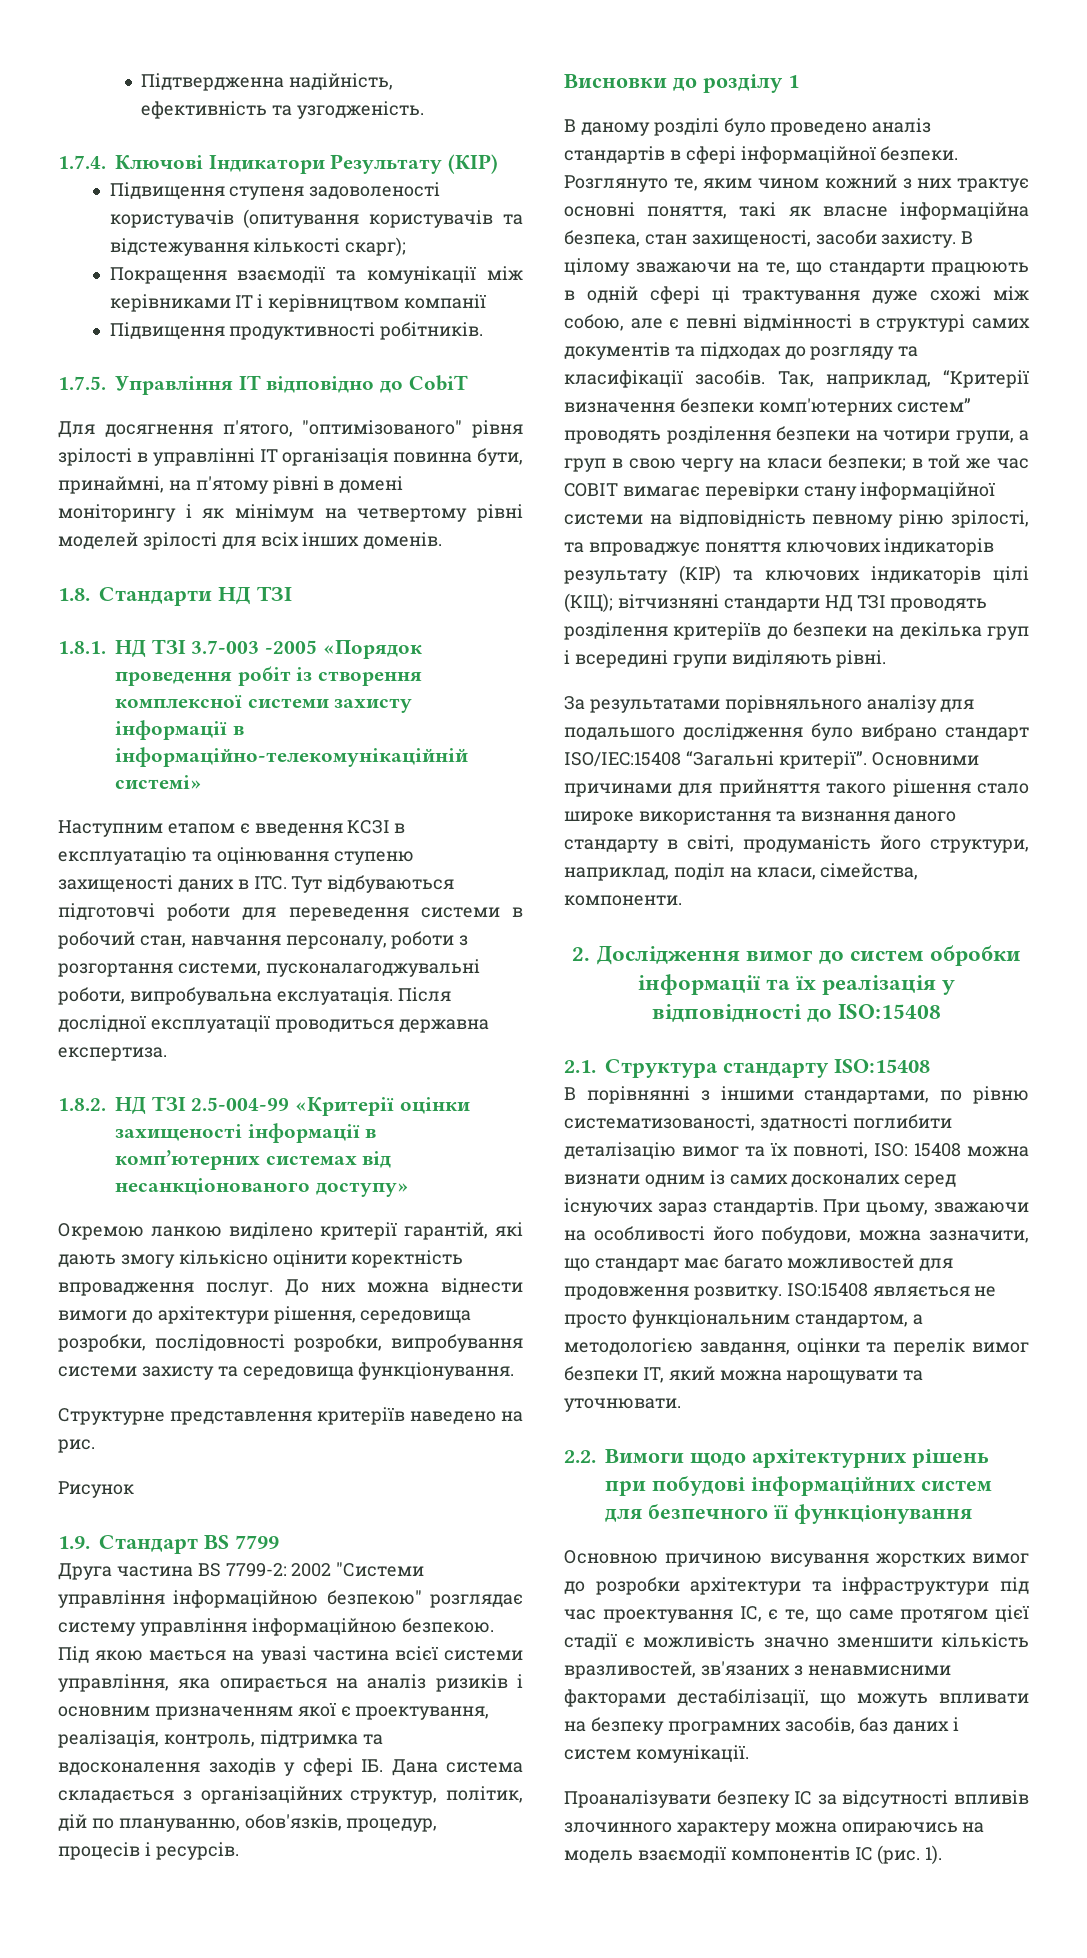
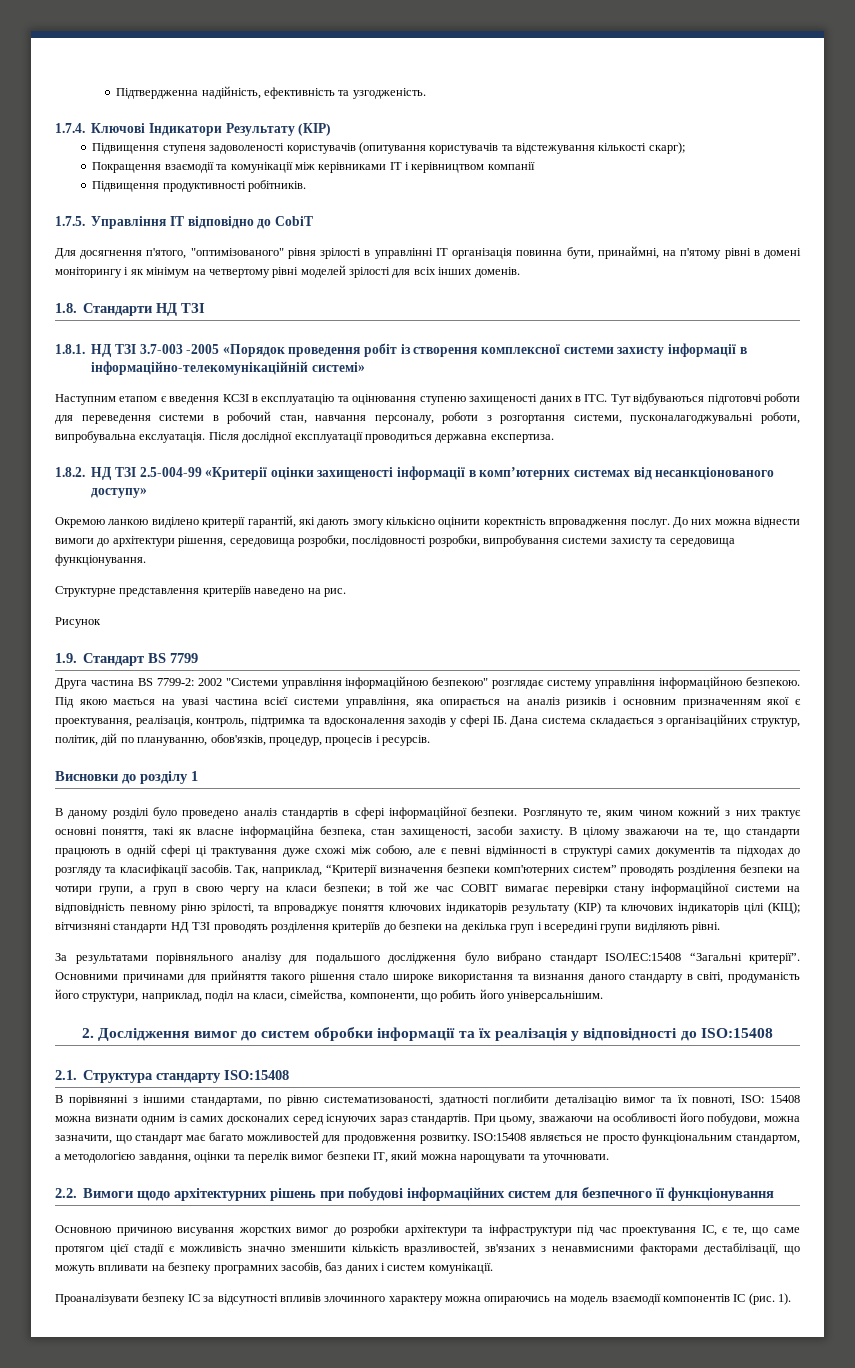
[564,895,682,906] компоненти. -> [349,989,604,1002] компоненти, що робить його універсальнішим.

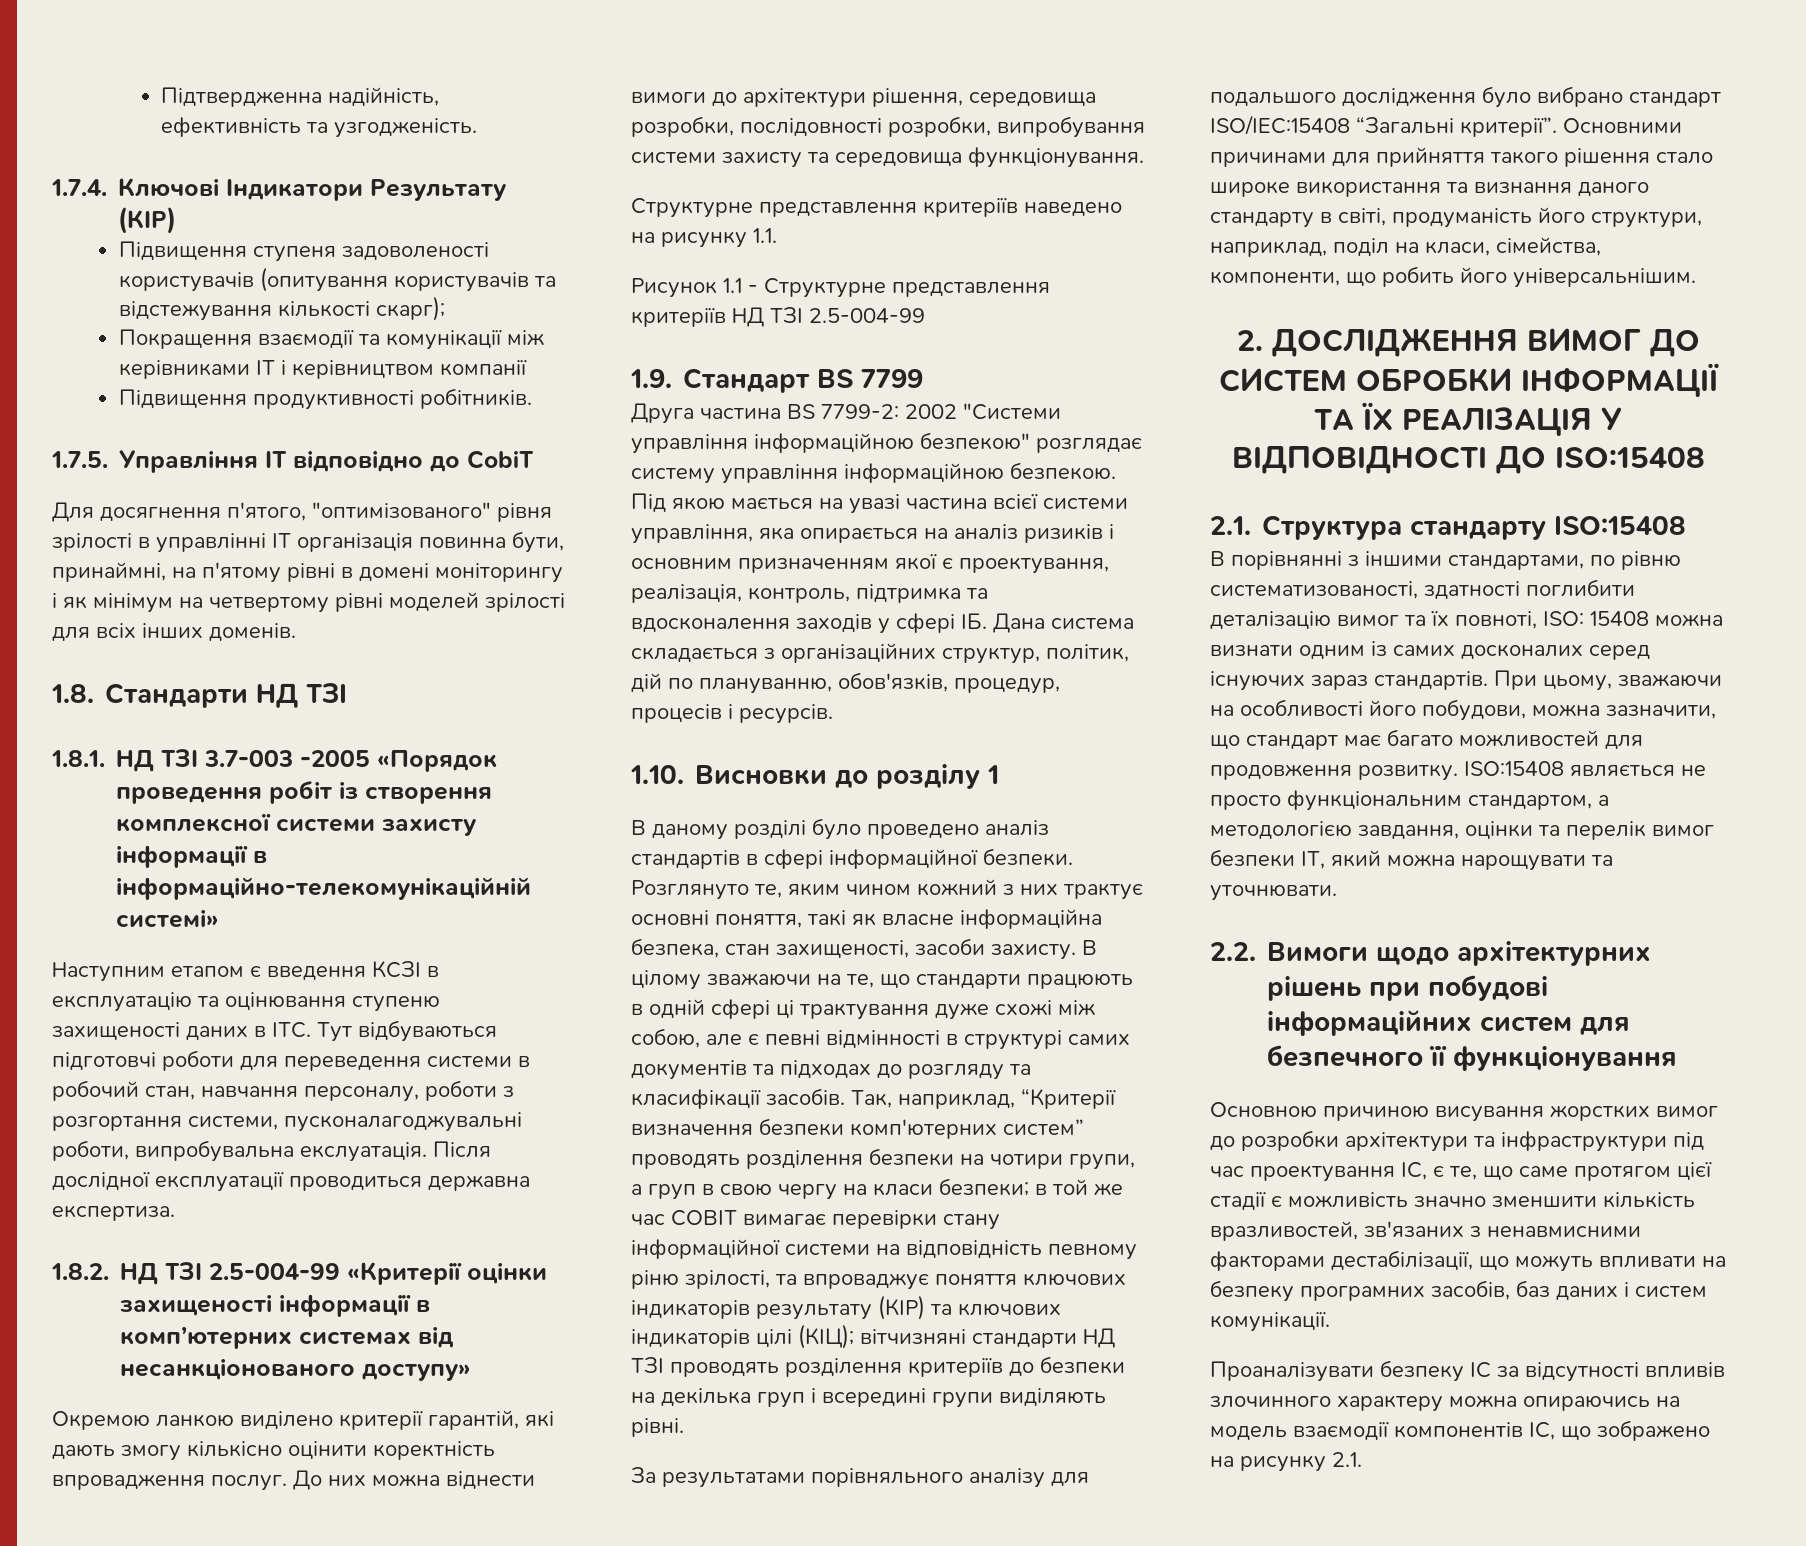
[323,588,346,597] рис. -> [661,228,777,248] рисунку 1.1.
(101, 622) none -> [723,278,1050,298] [631,307,925,327] 1.1 - Структурне представлення критеріїв НД ТЗІ 2.5-004-99
(430, 740) none -> [630,765,684,784] 1.10.
[98,1027,697,1041] Дослідження вимог до систем обробки інформації та їх реалізація у відповідності до -> [1271,327,1700,357] [1218,363,1719,397] [1314,402,1622,436] [1231,446,1546,474] ДОСЛІДЖЕННЯ ВИМОГ ДО СИСТЕМ ОБРОБКИ ІНФОРМАЦІЇ ТА ЇХ РЕАЛІЗАЦІЯ У ВІДПОВІДНОСТІ ДО
[733,1293,791,1305] ІС (рис. 1). -> [1529,1420,1710,1441] [1210,1452,1362,1472] ІС, що зображено на рисунку 2.1.

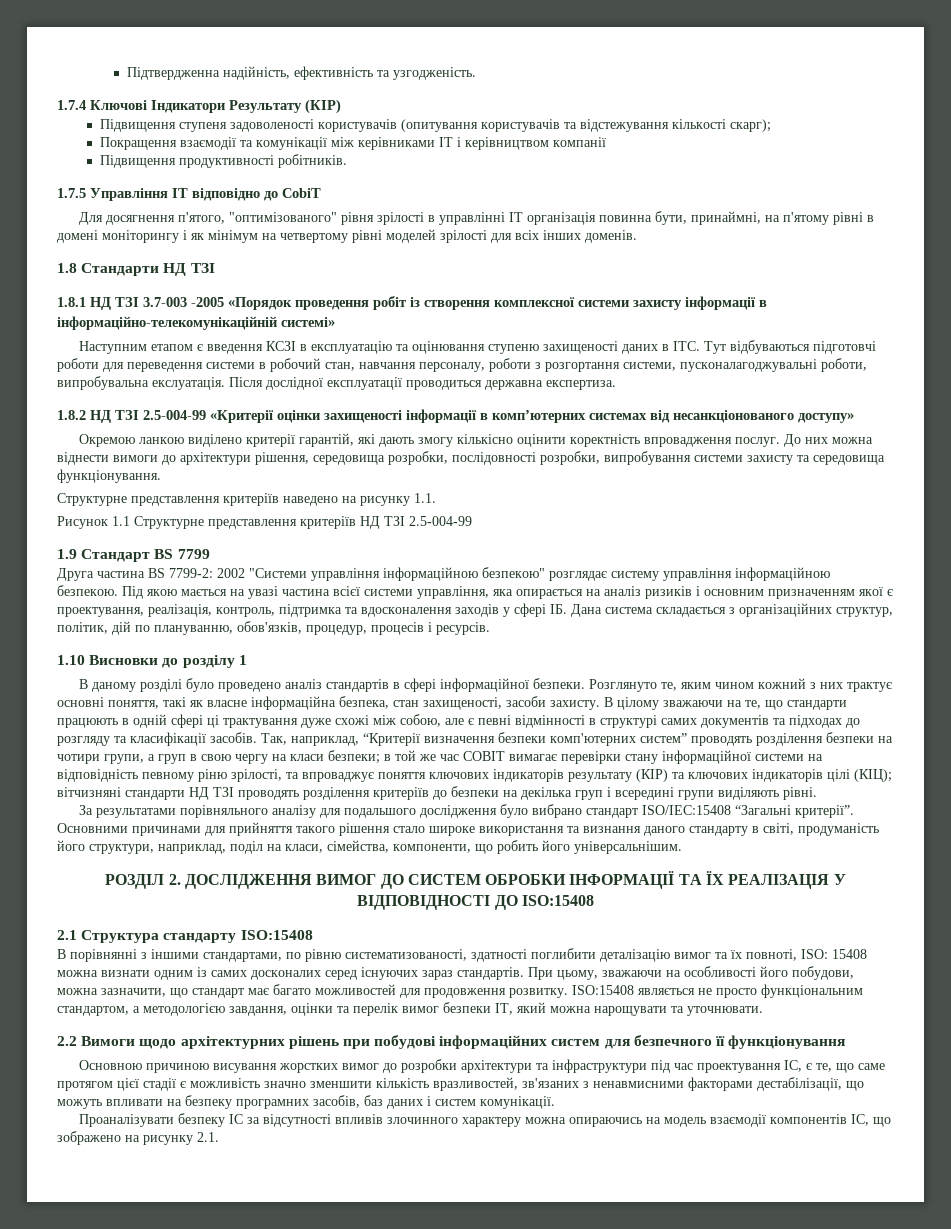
[51,179,107,196] 1.7.4. -> [57,100,86,110] 1.7.4
[51,451,108,468] 1.7.5. -> [57,188,86,198] 1.7.5
[51,684,94,703] 1.8. -> [57,263,77,273] 1.8
[51,750,105,767] 1.8.1. -> [57,297,86,307] 1.8.1
[51,1263,109,1280] 1.8.2. -> [57,410,86,420] 1.8.2
[748,285,758,293] - -> (130, 521) none
[630,369,672,388] 1.9. -> [57,549,77,559] 1.9
[630,765,684,784] 1.10. -> [57,655,85,665] 1.10
(1696, 278) none -> [105,874,165,889] РОЗДІЛ
[1210,516,1251,535] 2.1. -> [57,930,77,940] 2.1
[1210,942,1256,961] 2.2. -> [57,1036,77,1046] 2.2

